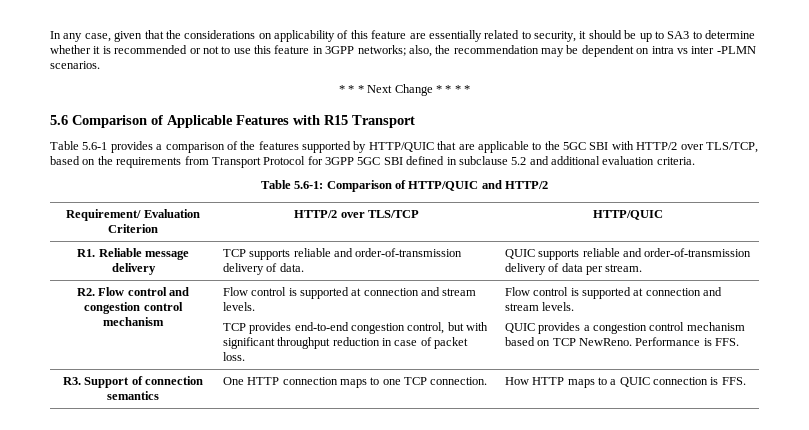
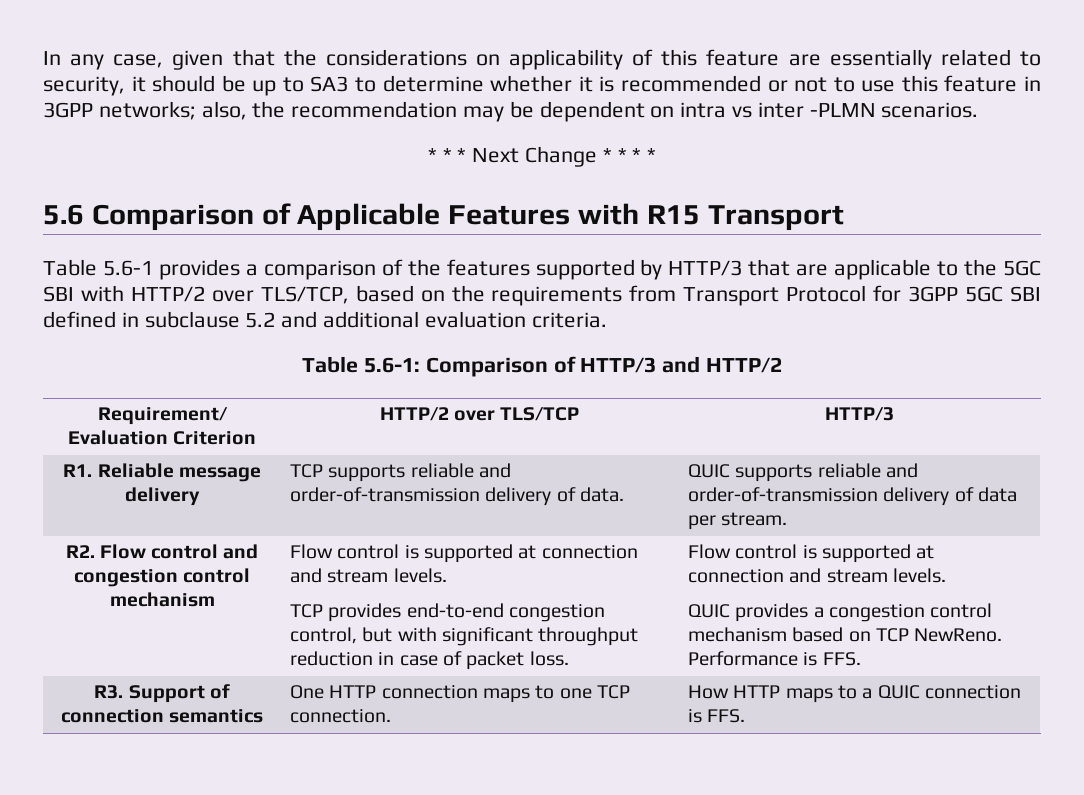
[368,142,434,152] HTTP/QUIC -> [668,260,743,276] HTTP/3
[408,181,479,191] HTTP/QUIC -> [580,357,657,373] HTTP/3
[593,210,663,220] HTTP/QUIC -> [825,407,895,421] HTTP/3

